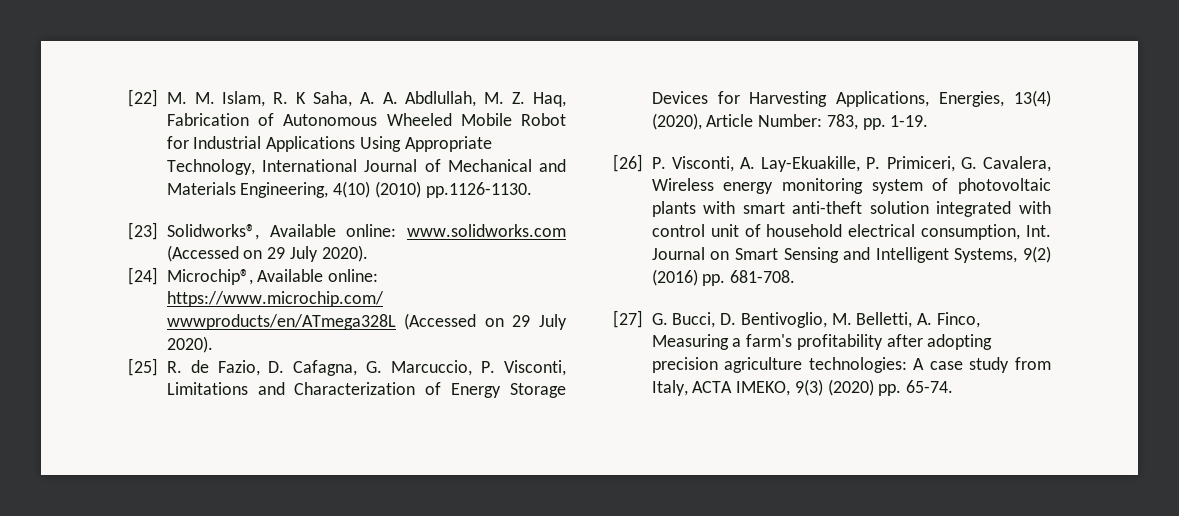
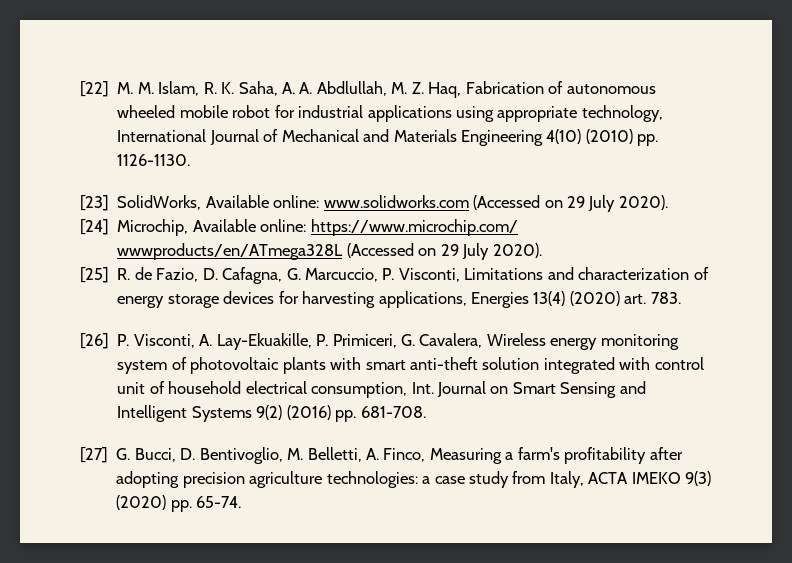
[296,92,307,104] K -> [221,82,235,94] K.
[283,113,566,126] [166,136,492,152] [166,159,255,175] Autonomous Wheeled Mobile Robot for Industrial Applications Using Appropriate Technology, -> [566,84,656,94] [117,105,663,122] autonomous wheeled mobile robot for industrial applications using appropriate technology,
[240,182,329,198] Engineering, -> [460,130,543,146] Engineering
[425,182,532,198] pp.1126-1130. -> [637,134,659,146] [117,154,191,166] pp. 1126-1130.
[166,224,259,240] Solidworks®, -> [117,195,202,210] SolidWorks,
[166,269,253,285] Microchip®, -> [117,219,189,236] Microchip,
[294,382,566,398] [651,90,1051,107] [651,113,929,130] Characterization of Energy Storage Devices for Harvesting Applications, Energies, 13(4) (2020), Article Number: 783, pp. 1-19. -> [578,267,709,280] [117,291,681,308] characterization of energy storage devices for harvesting applications, Energies 13(4) (2020) art. 783.
[954,248,1018,263] Systems, -> [191,406,252,422] Systems
[913,358,925,370] A -> [422,476,431,484] a
[736,381,791,396] IMEKO, -> [631,472,681,484] IMEKO

